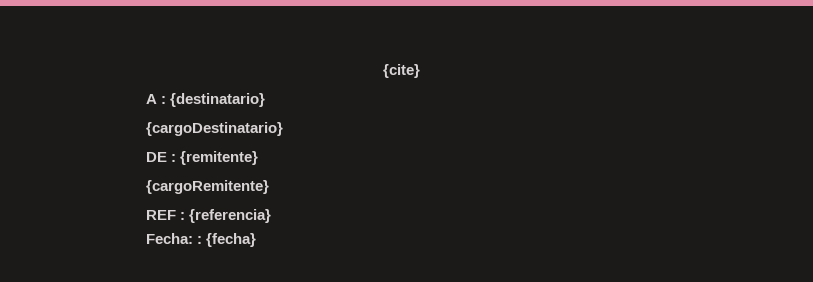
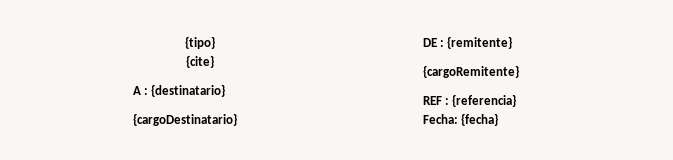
(383, 71) none -> [185,36,215,49] {tipo} //
[196,236,202,244] : -> (458, 119) none

